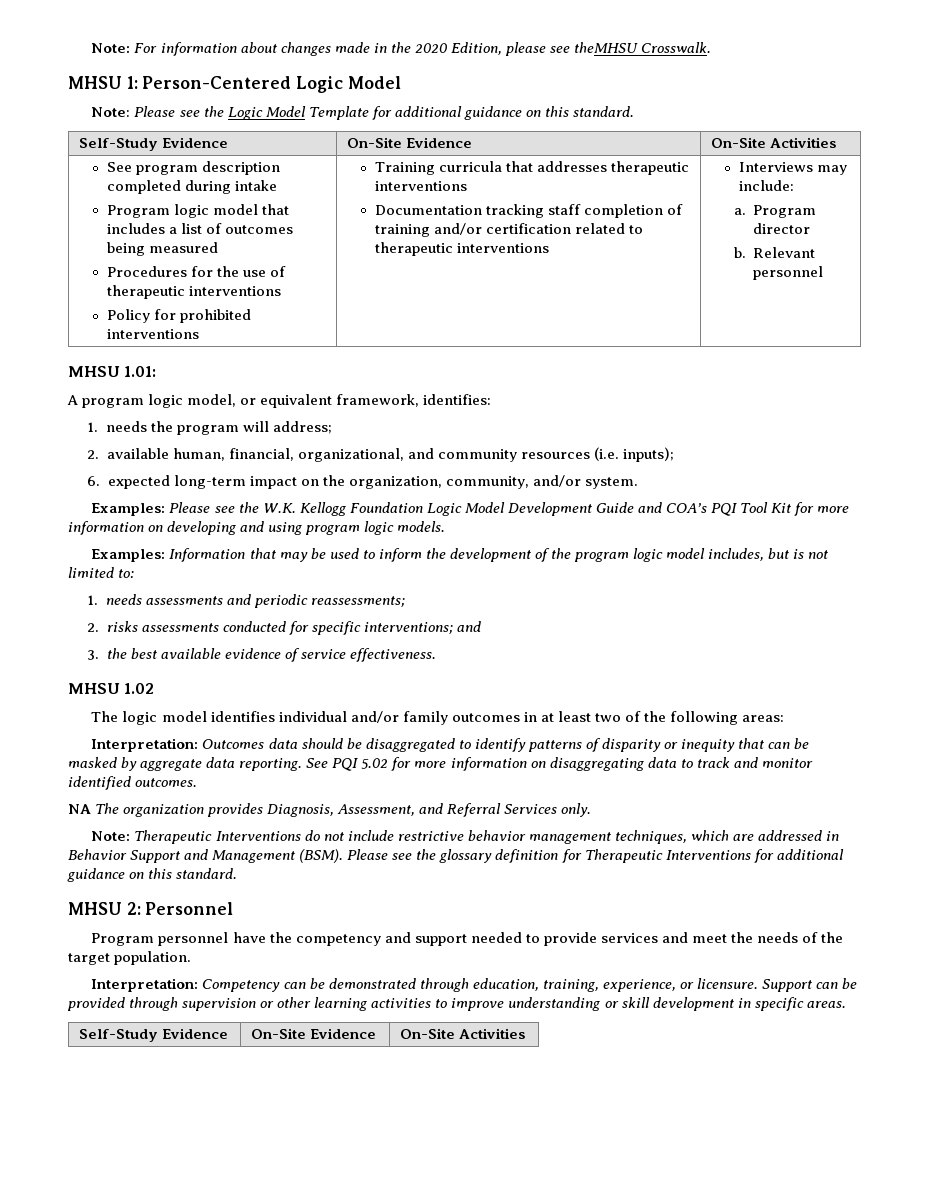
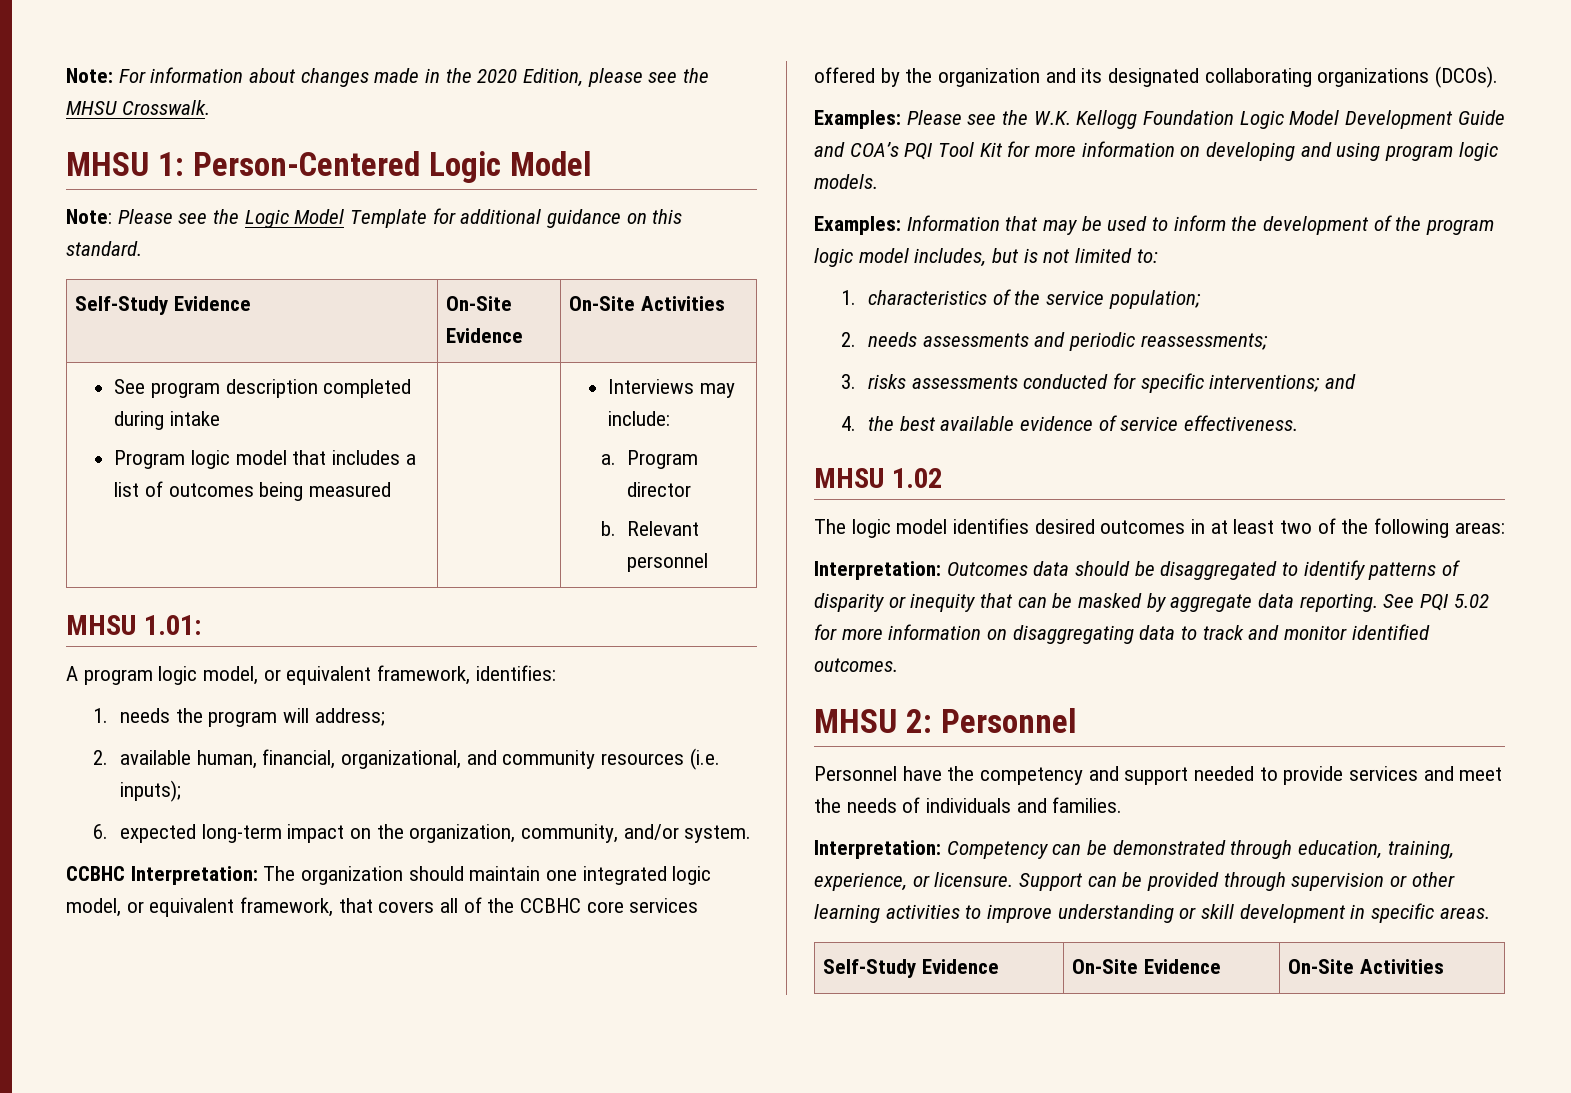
[574,42,639,53] theMHSU -> [683,68,710,83] [66,101,117,115] the MHSU
[106,266,286,277] [106,285,281,299] [106,309,251,323] [106,329,199,339] [374,161,689,175] [374,181,467,191] [374,204,683,218] [374,223,643,237] [374,242,549,256] // Procedures for the use of therapeutic interventions // Policy for prohibited interventions | Training curricula that addresses therapeutic interventions // Documentation tracking staff completion of training and/or certification related to therapeutic interventions -> (392, 489) |
(639, 483) none -> [66,866,712,885] [66,897,699,917] [814,66,1499,88] // CCBHC Interpretation: The organization should maintain one integrated logic model, or equivalent framework, that covers all of the CCBHC core services offered by the organization and its designated collaborating organizations (DCOs).
(99, 600) none -> [868,289,1201,309] [841,332,857,347] characteristics of the service population; // 2.
[87,623,100,632] 2. -> [841,374,857,389] 3.
[87,650,100,660] 3. -> [841,416,857,431] 4.
[278,711,448,725] individual and/or family -> [1034,519,1095,534] desired
[68,803,592,817] [91,830,840,844] [68,849,844,863] [67,868,238,882] // NA The organization provides Diagnosis, Assessment, and Referral Services only. // Note: Therapeutic Interventions do not include restrictive behavior management techniques, which are addressed in Behavior Support and Management (BSM). Please see the glossary definition for Therapeutic Interventions for additional guidance on this standard. -> (898, 665) none
[91,932,229,946] Program personnel -> [814,766,897,781] Personnel
[821,932,844,943] [68,951,192,965] the target population. -> [926,797,1123,813] individuals and families.

